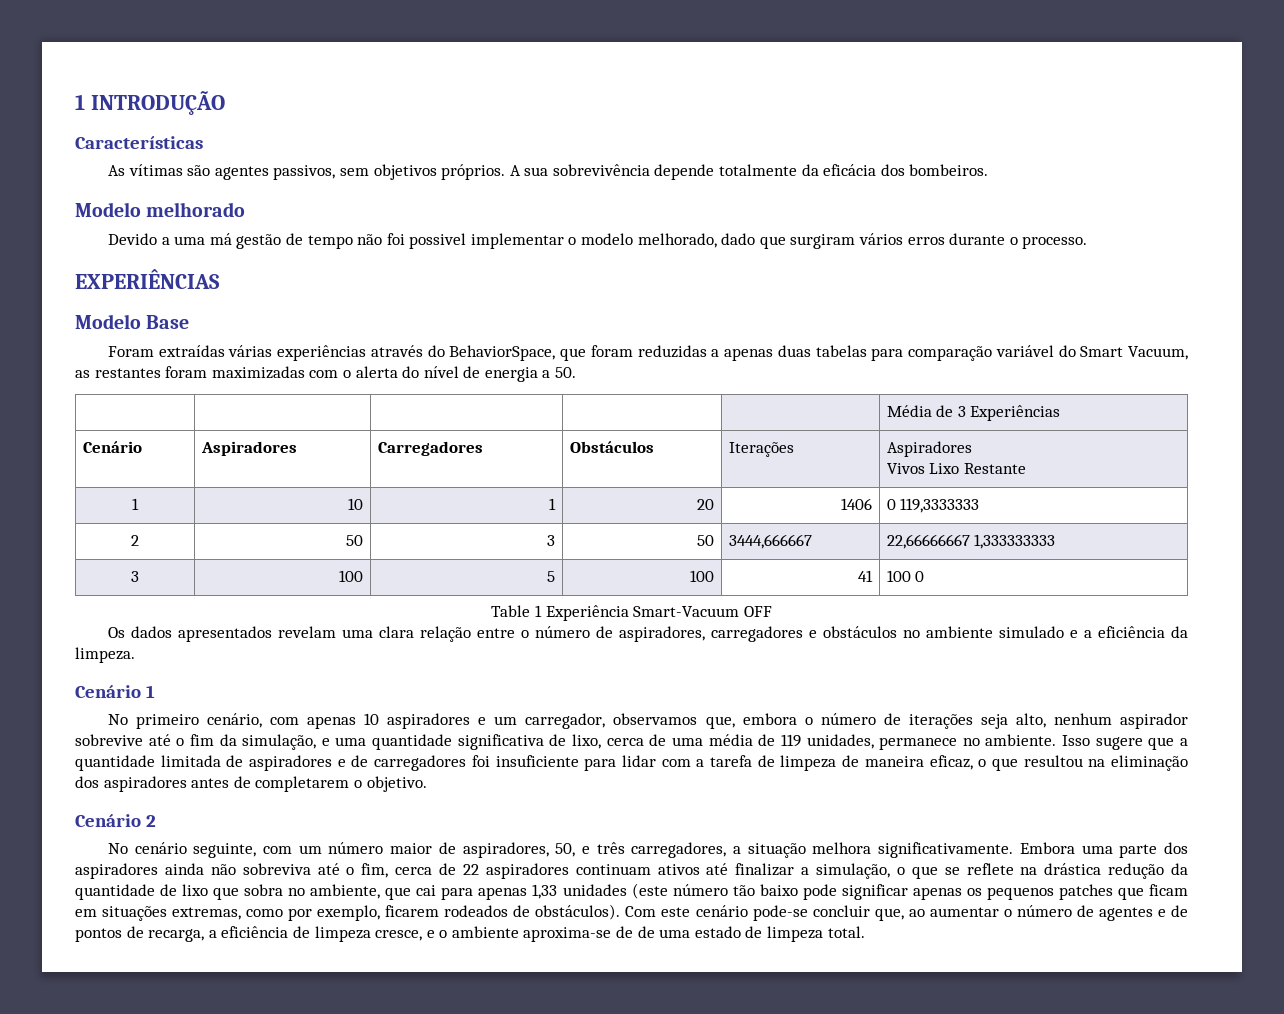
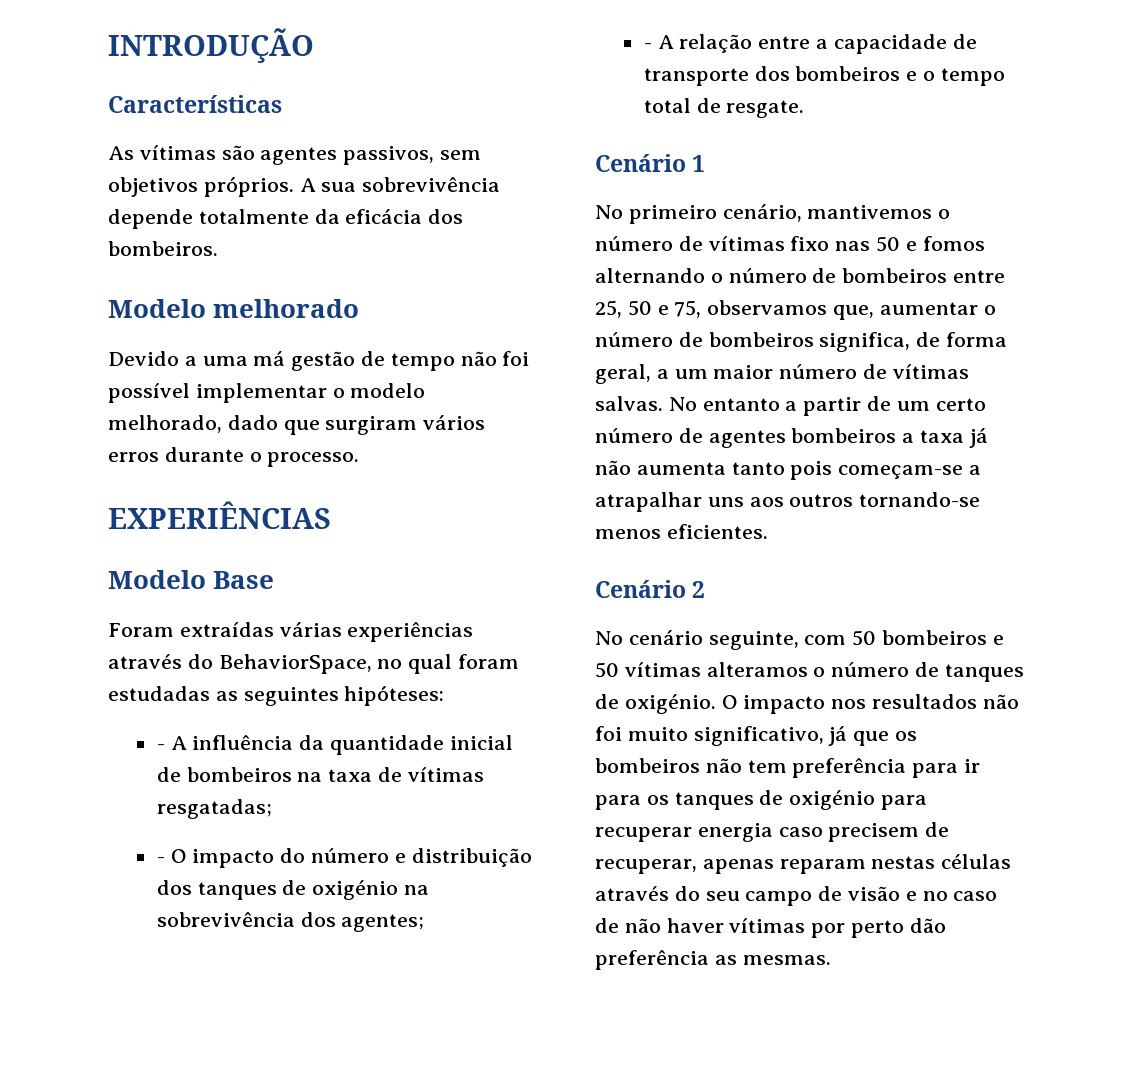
[75,94,85,110] 1 -> (108, 45) none
[409,233,467,249] possivel -> [108,383,190,403] possível
[560,345,1188,361] [75,366,577,382] [886,405,1061,421] [82,441,142,453] [200,441,297,456] [377,441,483,456] [569,441,654,453] [728,442,794,457] [886,441,972,457] [886,463,1026,474] [132,498,139,510] [348,498,364,510] [549,498,557,510] [697,499,715,510] [841,498,873,510] [886,498,980,513] [131,535,139,546] [346,535,364,546] [547,535,556,546] [697,535,715,546] [728,534,812,549] [886,534,1056,549] [131,571,139,582] [339,570,364,582] [547,571,556,582] [690,570,715,582] [858,570,874,582] [886,570,925,582] [491,605,772,621] [107,626,1188,642] [75,647,135,663] que foram reduzidas a apenas duas tabelas para comparação variável do Smart Vacuum, as restantes foram maximizadas com o alerta do nível de energia a 50. // | | | | | Média de 3 Experiências // Cenário | Aspiradores | Carregadores | Obstáculos | Iterações | Aspiradores // Vivos Lixo Restante // 1 | 10 | 1 | 20 | 1406 | 0 119,3333333 // 2 | 50 | 3 | 50 | 3444,666667 | 22,66666667 1,333333333 // 3 | 100 | 5 | 100 | 41 | 100 0 // Table 1 Experiência Smart-Vacuum OFF // Os dados apresentados revelam uma clara relação entre o número de aspiradores, carregadores e obstáculos no ambiente simulado e a eficiência da limpeza. -> [377,654,520,674] [108,685,445,706] [156,735,513,755] [156,767,484,782] [156,799,272,819] [156,848,532,868] [156,880,429,900] [156,912,425,932] [643,34,977,54] [643,66,1005,86] [643,98,805,118] no qual foram estudadas as seguintes hipóteses: // - A influência da quantidade inicial de bombeiros na taxa de vítimas resgatadas; // - O impacto do número e distribuição dos tanques de oxigénio na sobrevivência dos agentes; // - A relação entre a capacidade de transporte dos bombeiros e o tempo total de resgate.
[270,713,1188,729] [75,734,1188,750] [75,755,1188,771] [75,776,427,792] com apenas 10 aspiradores e um carregador, observamos que, embora o número de iterações seja alto, nenhum aspirador sobrevive até o fim da simulação, e uma quantidade significativa de lixo, cerca de uma média de 119 unidades, permanece no ambiente. Isso sugere que a quantidade limitada de aspiradores e de carregadores foi insuficiente para lidar com a tarefa de limpeza de maneira eficaz, o que resultou na eliminação dos aspiradores antes de completarem o objetivo. -> [807,205,951,219] [595,236,985,252] [595,268,1006,283] [595,300,996,320] [595,332,1008,352] [595,364,969,384] [595,396,986,416] [595,428,988,448] [595,460,982,480] [595,492,981,512] [595,524,768,539] mantivemos o número de vítimas fixo nas 50 e fomos alternando o número de bombeiros entre 25, 50 e 75, observamos que, aumentar o número de bombeiros significa, de forma geral, a um maior número de vítimas salvas. No entanto a partir de um certo número de agentes bombeiros a taxa já não aumenta tanto pois começam-se a atrapalhar uns aos outros tornando-se menos eficientes.
[298,842,1188,858] [75,863,1188,879] [75,883,1188,900] [75,904,1188,921] [75,926,865,942] um número maior de aspiradores, 50, e três carregadores, a situação melhora significativamente. Embora uma parte dos aspiradores ainda não sobreviva até o fim, cerca de 22 aspiradores continuam ativos até finalizar a simulação, o que se reflete na drástica redução da quantidade de lixo que sobra no ambiente, que cai para apenas 1,33 unidades (este número tão baixo pode significar apenas os pequenos patches que ficam em situações extremas, como por exemplo, ficarem rodeados de obstáculos). Com este cenário pode-se concluir que, ao aumentar o número de agentes e de pontos de recarga, a eficiência de limpeza cresce, e o ambiente aproxima-se de de uma estado de limpeza total. -> [852,630,1004,646] [595,662,1024,682] [595,694,1019,714] [595,726,918,746] [595,758,981,778] [595,790,928,810] [595,822,950,842] [595,854,1012,874] [595,886,998,906] [595,918,946,938] [595,950,831,970] 50 bombeiros e 50 vítimas alteramos o número de tanques de oxigénio. O impacto nos resultados não foi muito significativo, já que os bombeiros não tem preferência para ir para os tanques de oxigénio para recuperar energia caso precisem de recuperar, apenas reparam nestas células através do seu campo de visão e no caso de não haver vítimas por perto dão preferência as mesmas.

